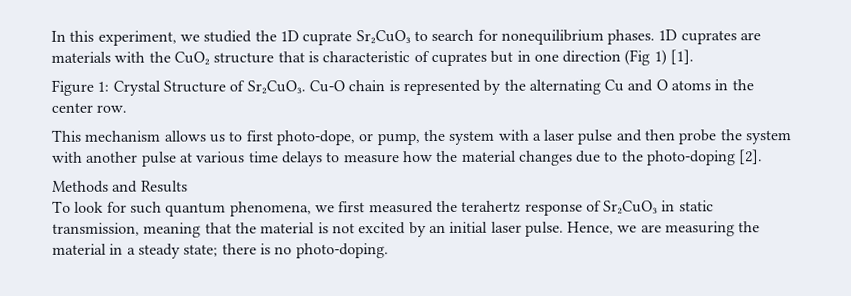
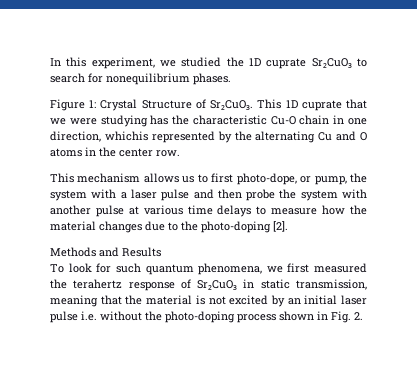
[658,29,762,45] [51,49,695,66] 1D cuprates are materials with the CuO₂ structure that is characteristic of cuprates but in one direction (Fig 1) [1]. -> (231, 79) none
[308,80,400,93] Cu-O chain is -> [257,99,368,111] [50,115,367,127] [50,131,148,142] This 1D cuprate that we were studying has the characteristic Cu-O chain in one direction, whichis
[524,221,761,237] [52,243,389,259] pulse. Hence, we are measuring the material in a steady state; there is no photo-doping. -> [50,311,363,323] pulse i.e. without the photo-doping process shown in Fig. 2.

